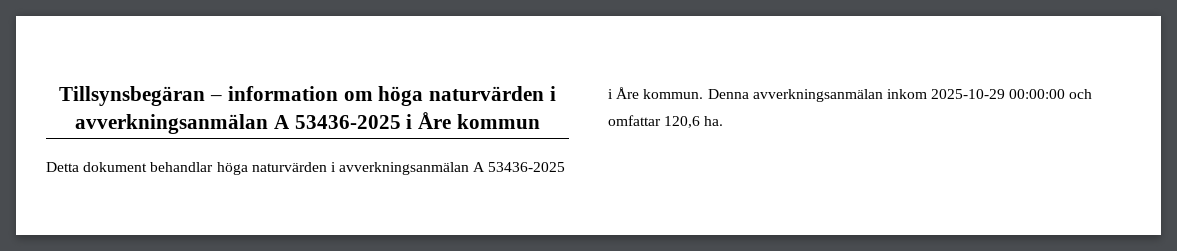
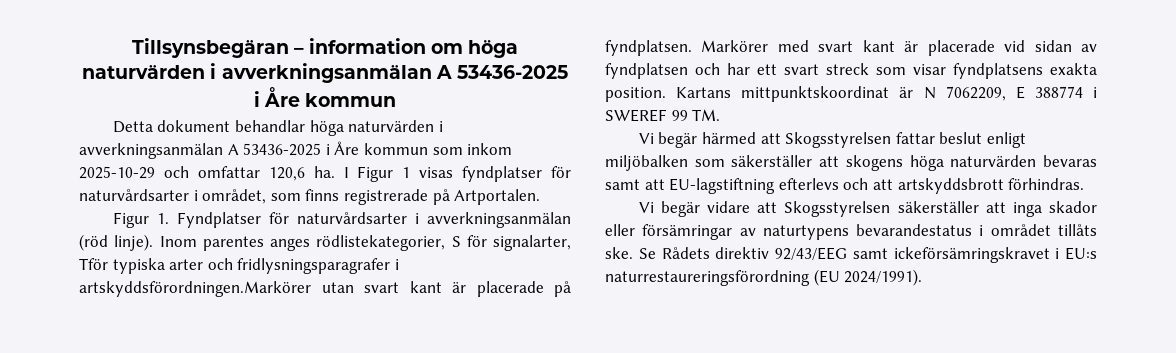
[643,89,883,102] kommun. Denna avverkningsanmälan -> [363,143,463,155] kommun som
[1009,89,1066,99] 00:00:00 -> (155, 172) none
(724, 121) none -> [343,166,571,182] [79,189,541,205] [112,212,571,228] [79,234,571,251] [79,258,399,274] [79,281,571,297] [605,40,1097,56] [605,63,1097,79] [605,86,1097,102] [605,109,721,122] [638,132,1026,148] [605,155,1097,171] [605,178,1085,194] [638,201,1097,217] [605,224,1097,240] [605,247,1097,263] [605,269,923,286] I Figur 1 visas fyndplatser för naturvårdsarter i området, som finns registrerade på Artportalen. // Figur 1. Fyndplatser för naturvårdsarter i avverkningsanmälan (röd linje). Inom parentes anges rödlistekategorier, S för signalarter, Tför typiska arter och fridlysningsparagrafer i artskyddsförordningen.Markörer utan svart kant är placerade på fyndplatsen. Markörer med svart kant är placerade vid sidan av fyndplatsen och har ett svart streck som visar fyndplatsens exakta position. Kartans mittpunktskoordinat är N 7062209, E 388774 i SWEREF 99 TM. // Vi begär härmed att Skogsstyrelsen fattar beslut enligt miljöbalken som säkerställer att skogens höga naturvärden bevaras samt att EU-lagstiftning efterlevs och att artskyddsbrott förhindras. // Vi begär vidare att Skogsstyrelsen säkerställer att inga skador eller försämringar av naturtypens bevarandestatus i området tillåts ske. Se Rådets direktiv 92/43/EEG samt ickeförsämringskravet i EU:s naturrestaureringsförordning (EU 2024/1991).

